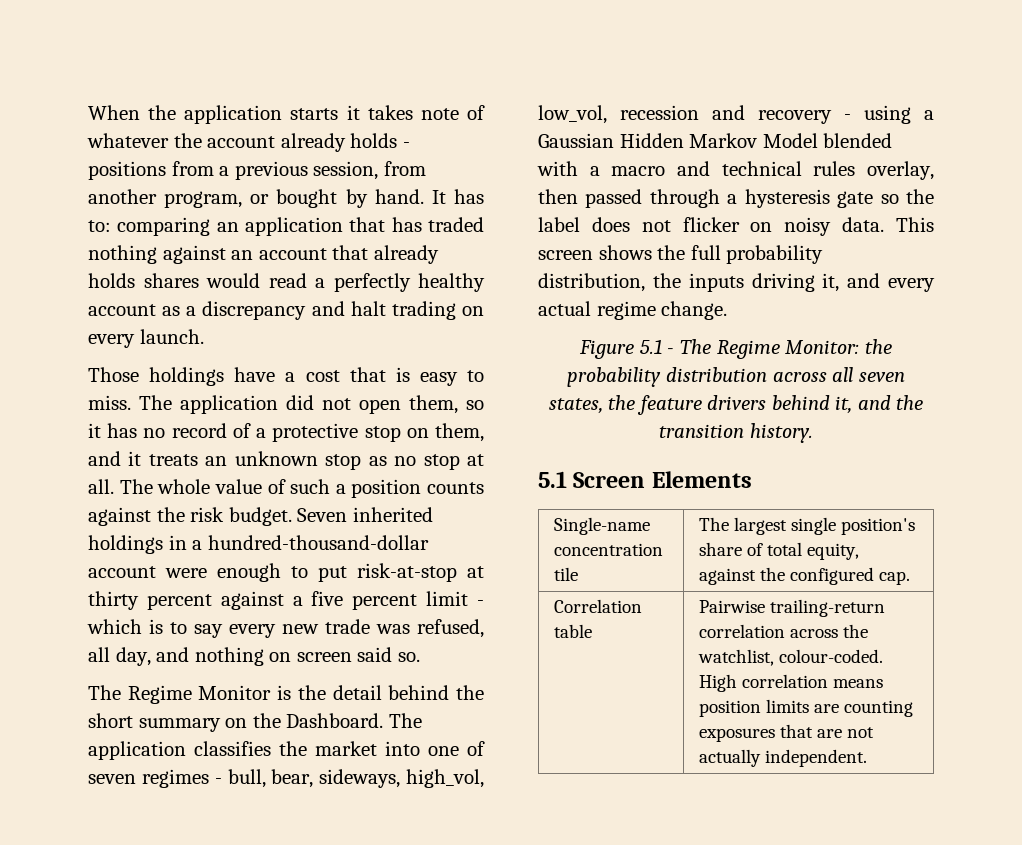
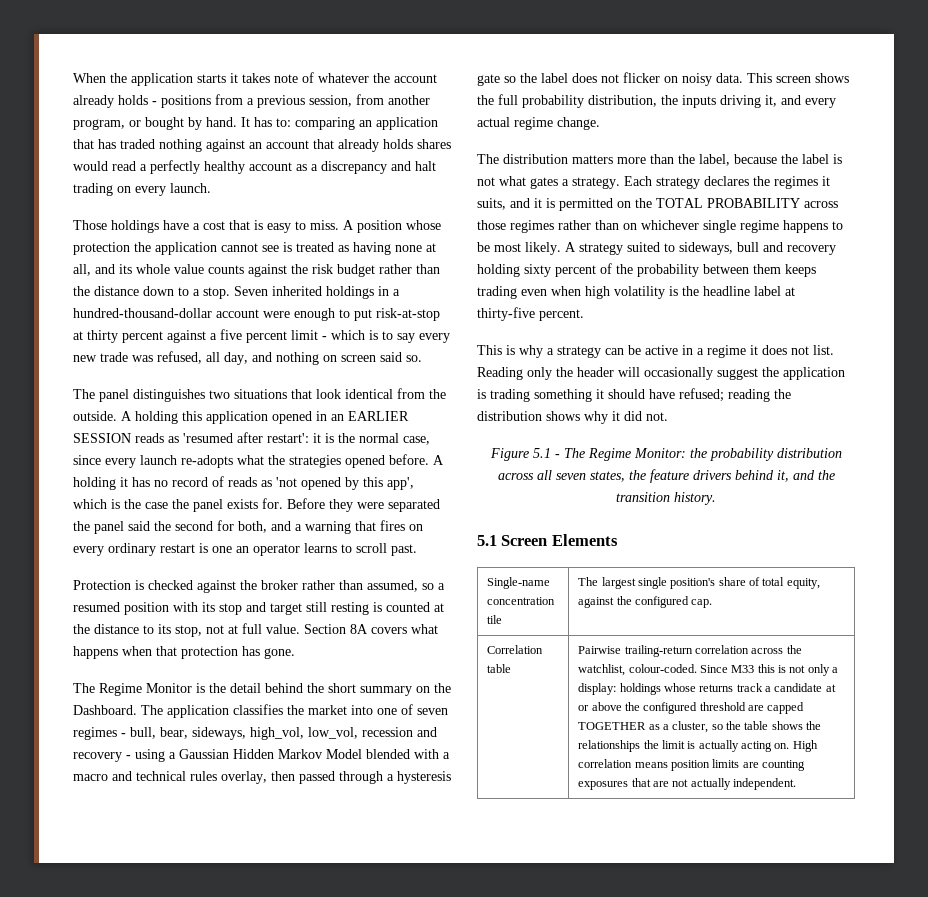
[139,395,484,414] [88,423,485,442] [88,451,485,470] [88,479,484,498] [88,507,292,526] The application did not open them, so it has no record of a protective stop on them, and it treats an unknown stop as no stop at all. The whole value of such a position counts against the risk budget. -> [343,220,441,233] [73,242,436,255] [73,264,440,277] [73,286,230,299] A position whose protection the application cannot see is treated as having none at all, and its whole value counts against the risk budget rather than the distance down to a stop.
(420, 657) none -> [73,388,446,402] [73,411,409,424] [73,432,430,445] [73,454,444,468] [73,476,414,490] [73,498,440,512] [73,520,423,534] [73,543,417,556] [73,580,445,593] [73,602,444,615] [73,623,438,637] [73,646,295,659] // The panel distinguishes two situations that look identical from the outside. A holding this application opened in an EARLIER SESSION reads as 'resumed after restart': it is the normal case, since every launch re-adopts what the strategies opened before. A holding it has no record of reads as 'not opened by this app', which is the case the panel exists for. Before they were separated the panel said the second for both, and a warning that fires on every ordinary restart is one an operator learns to scroll past. // Protection is checked against the broker rather than assumed, so a resumed position with its stop and target still resting is counted at the distance to its stop, not at full value. Section 8A covers what happens when that protection has gone.
(728, 310) none -> [477,154,842,166] [477,176,830,189] [477,198,838,211] [477,220,843,233] [477,242,836,255] [477,263,816,277] [477,286,795,299] [477,307,584,321] [477,345,834,358] [477,367,845,380] [477,388,791,402] [477,411,668,424] // The distribution matters more than the label, because the label is not what gates a strategy. Each strategy declares the regimes it suits, and it is permitted on the TOTAL PROBABILITY across those regimes rather than on whichever single regime happens to be most likely. A strategy suited to sideways, bull and recovery holding sixty percent of the probability between them keeps trading even when high volatility is the headline label at thirty-five percent. // This is why a strategy can be active in a regime it does not list. Reading only the header will occasionally suggest the application is trading something it should have refused; reading the distribution shows why it did not.
(884, 656) none -> [699,664,839,676] [578,683,836,695] [578,702,805,714] [578,721,822,733] [578,740,790,752] Since M33 this is not only a display: holdings whose returns track a candidate at or above the configured threshold are capped TOGETHER as a cluster, so the table shows the relationships the limit is actually acting on.

